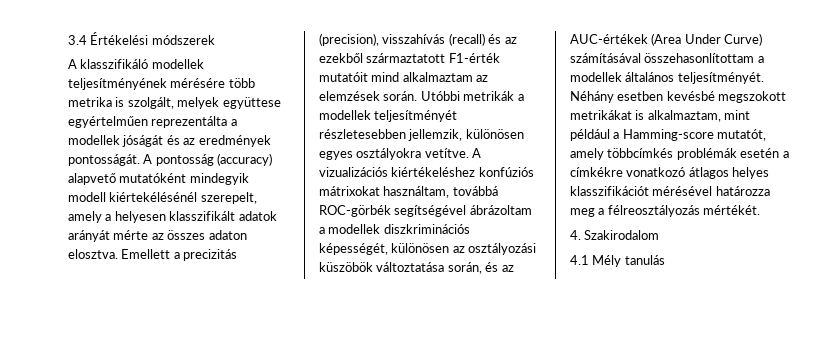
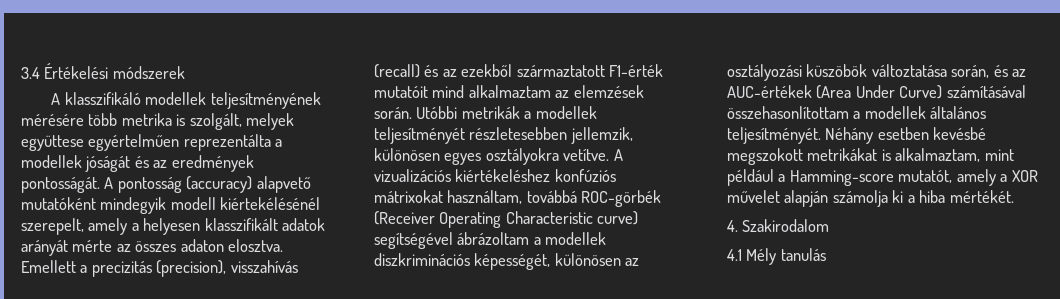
(391, 211) none -> [374,211,639,228] (Receiver Operating Characteristic curve)
[607,148,789,160] [570,167,770,179] [570,186,770,196] [570,205,700,217] többcímkés problémák esetén a címkékre vonatkozó átlagos helyes klasszifikációt mérésével határozza meg a félreosztályozás -> [1000,170,1038,182] [727,190,946,207] a XOR művelet alapján számolja ki a hiba

